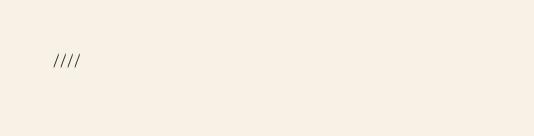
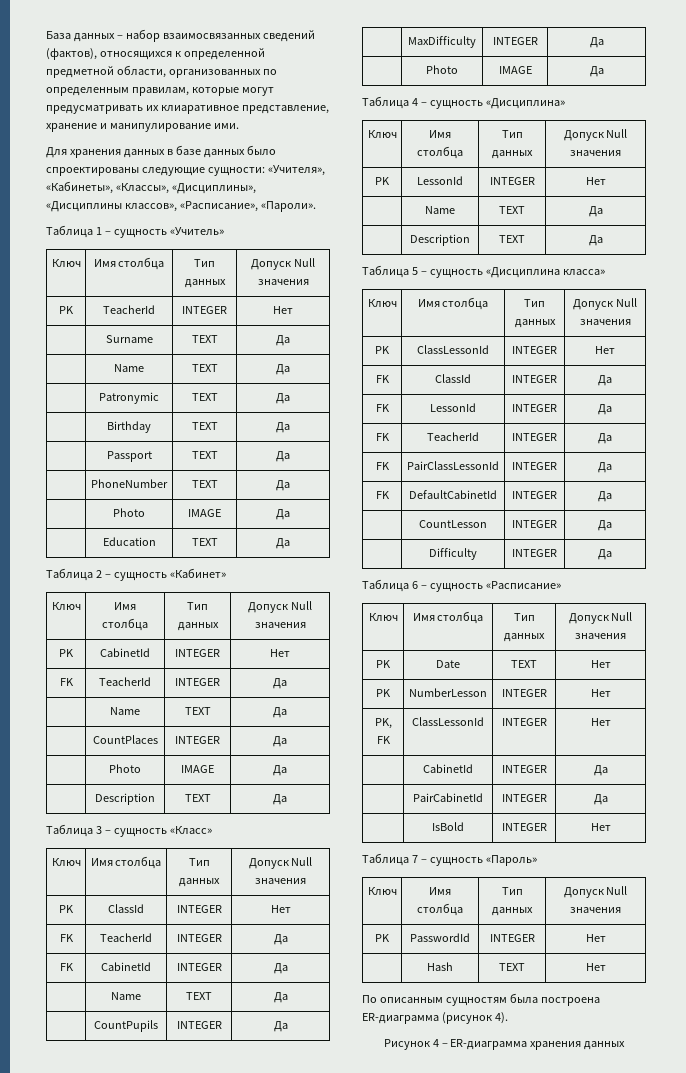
[53,53,81,69] //// -> [46,29,315,42] [46,48,265,60] [46,65,277,78] [46,87,274,96] [46,105,329,114] [46,123,239,132] [46,145,276,158] [46,165,325,176] [46,181,256,194] [46,201,316,212] [46,225,224,238] [51,259,81,267] [93,257,165,270] [194,259,215,267] [184,279,226,288] [251,258,315,270] [257,279,309,285] [59,306,74,314] [103,305,155,314] [182,306,227,314] [273,306,293,314] [105,335,153,343] [191,335,218,343] [276,335,290,346] [114,364,144,372] [191,364,218,372] [276,364,290,375] [99,392,159,404] [191,393,218,401] [276,393,290,404] [107,421,151,433] [191,422,218,430] [276,422,290,433] [106,451,152,462] [191,451,218,459] [276,451,290,462] [91,479,168,488] [191,480,218,488] [276,480,290,491] [113,508,145,517] [188,509,221,517] [276,509,290,520] [102,537,156,546] [191,538,218,546] [276,538,290,549] [46,568,226,581] [51,602,81,610] [114,602,136,610] [102,618,148,631] [187,602,208,610] [177,622,219,631] [248,601,312,613] [254,622,306,628] [59,649,74,657] [100,648,150,657] [175,649,220,657] [270,649,290,657] [59,678,74,686] [99,677,151,686] [175,678,220,686] [273,678,287,689] [110,707,140,715] [184,707,211,715] [273,707,287,718] [92,735,158,744] [175,736,220,744] [273,736,287,747] [109,764,141,773] [181,765,214,773] [273,765,287,776] [95,793,155,805] [184,794,211,802] [273,794,287,805] [46,824,212,837] [51,858,81,866] [90,856,162,869] [188,858,210,866] [179,878,220,887] [248,857,313,869] [255,878,306,884] [59,905,74,913] [108,904,144,913] [176,905,222,913] [270,905,291,913] [59,934,74,942] [100,933,152,942] [176,934,222,942] [273,934,288,945] [59,963,74,971] [101,962,151,971] [176,963,222,971] [273,963,288,974] [111,992,141,1000] [186,992,212,1000] [273,992,288,1003] [94,1020,158,1032] [176,1021,222,1029] [273,1021,288,1032] [408,36,476,48] [492,37,538,45] [589,37,604,48] [426,65,458,74] [498,66,532,74] [589,66,604,77] [362,96,565,109] [367,130,397,138] [429,130,451,138] [417,146,463,159] [501,130,523,138] [492,150,533,159] [563,129,628,141] [570,150,621,156] [375,177,390,185] [417,176,463,185] [489,177,535,185] [585,177,606,185] [425,206,455,214] [499,206,525,214] [588,206,603,217] [410,234,470,246] [499,235,525,243] [588,235,603,246] [362,265,605,278] [367,299,397,307] [417,297,489,310] [524,299,545,307] [514,319,556,328] [573,298,637,310] [579,319,631,325] [375,346,390,354] [417,345,489,354] [512,346,557,354] [595,346,615,354] [375,375,390,383] [435,374,471,383] [512,375,557,383] [598,375,612,386] [375,404,390,412] [430,403,476,412] [512,404,557,412] [598,404,612,415] [375,433,390,441] [427,432,479,441] [512,433,557,441] [598,433,612,444] [375,462,390,470] [407,461,499,470] [512,462,557,470] [598,462,612,473] [375,491,390,499] [409,490,497,499] [512,491,557,499] [598,491,612,502] [419,520,487,528] [512,520,557,528] [598,520,612,531] [429,548,477,560] [512,549,557,557] [598,549,612,560] [362,579,561,592] [368,613,398,621] [412,611,484,624] [513,613,535,621] [504,633,545,642] [568,612,633,624] [575,633,626,639] [376,660,391,668] [436,660,460,668] [511,660,537,668] [590,660,611,668] [376,689,391,697] [409,688,487,697] [501,689,547,697] [590,689,611,697] [374,718,392,729] [376,736,391,744] [412,717,484,726] [501,718,547,726] [590,718,611,726] [423,764,473,773] [501,765,547,773] [593,765,608,776] [413,793,483,802] [501,794,547,802] [593,794,608,805] [432,822,464,831] [501,823,547,831] [590,823,611,831] [362,853,537,866] [367,887,397,895] [429,887,451,895] [417,903,463,916] [501,887,523,895] [492,907,533,916] [563,886,628,898] [570,907,621,913] [375,934,390,942] [410,933,470,942] [489,934,535,942] [585,934,606,942] [427,962,453,971] [499,963,525,971] [585,963,606,971] [362,993,600,1006] [362,1012,508,1024] [383,1039,626,1050] База данных – набор взаимосвязанных сведений (фактов), относящихся к определенной предметной области, организованных по определенным правилам, которые могут предусматривать их клиаративное представление, хранение и манипулирование ими. // Для хранения данных в базе данных было спроектированы следующие сущности: «Учителя», «Кабинеты», «Классы», «Дисциплины», «Дисциплины классов», «Расписание», «Пароли». // Таблица 1 – сущность «Учитель» // Ключ | Имя столбца | Тип данных | Допуск Null значения // PK | TeacherId | INTEGER | Нет // | Surname | TEXT | Да // | Name | TEXT | Да // | Patronymic | TEXT | Да // | Birthday | TEXT | Да // | Passport | TEXT | Да // | PhoneNumber | TEXT | Да // | Photo | IMAGE | Да // | Education | TEXT | Да // Таблица 2 – сущность «Кабинет» // Ключ | Имя столбца | Тип данных | Допуск Null значения // PK | CabinetId | INTEGER | Нет // FK | TeacherId | INTEGER | Да // | Name | TEXT | Да // | CountPlaces | INTEGER | Да // | Photo | IMAGE | Да // | Description | TEXT | Да // Таблица 3 – сущность «Класс» // Ключ | Имя столбца | Тип данных | Допуск Null значения // PK | ClassId | INTEGER | Нет // FK | TeacherId | INTEGER | Да // FK | CabinetId | INTEGER | Да // | Name | TEXT | Да // | CountPupils | INTEGER | Да // | MaxDifficulty | INTEGER | Да // | Photo | IMAGE | Да // Таблица 4 – сущность «Дисциплина» // Ключ | Имя столбца | Тип данных | Допуск Null значения // PK | LessonId | INTEGER | Нет // | Name | TEXT | Да // | Description | TEXT | Да // Таблица 5 – сущность «Дисциплина класса» // Ключ | Имя столбца | Тип данных | Допуск Null значения // PK | ClassLessonId | INTEGER | Нет // FK | ClassId | INTEGER | Да // FK | LessonId | INTEGER | Да // FK | TeacherId | INTEGER | Да // FK | PairClassLessonId | INTEGER | Да // FK | DefaultCabinetId | INTEGER | Да // | CountLesson | INTEGER | Да // | Difficulty | INTEGER | Да // Таблица 6 – сущность «Расписание» // Ключ | Имя столбца | Тип данных | Допуск Null значения // PK | Date | TEXT | Нет // PK | NumberLesson | INTEGER | Нет // PK, FK | ClassLessonId | INTEGER | Нет // | CabinetId | INTEGER | Да // | PairCabinetId | INTEGER | Да // | IsBold | INTEGER | Нет // Таблица 7 – сущность «Пароль» // Ключ | Имя столбца | Тип данных | Допуск Null значения // PK | PasswordId | INTEGER | Нет // | Hash | TEXT | Нет // По описанным сущностям была построена ER-диаграмма (рисунок 4). // Рисунок 4 – ER-диаграмма хранения данных

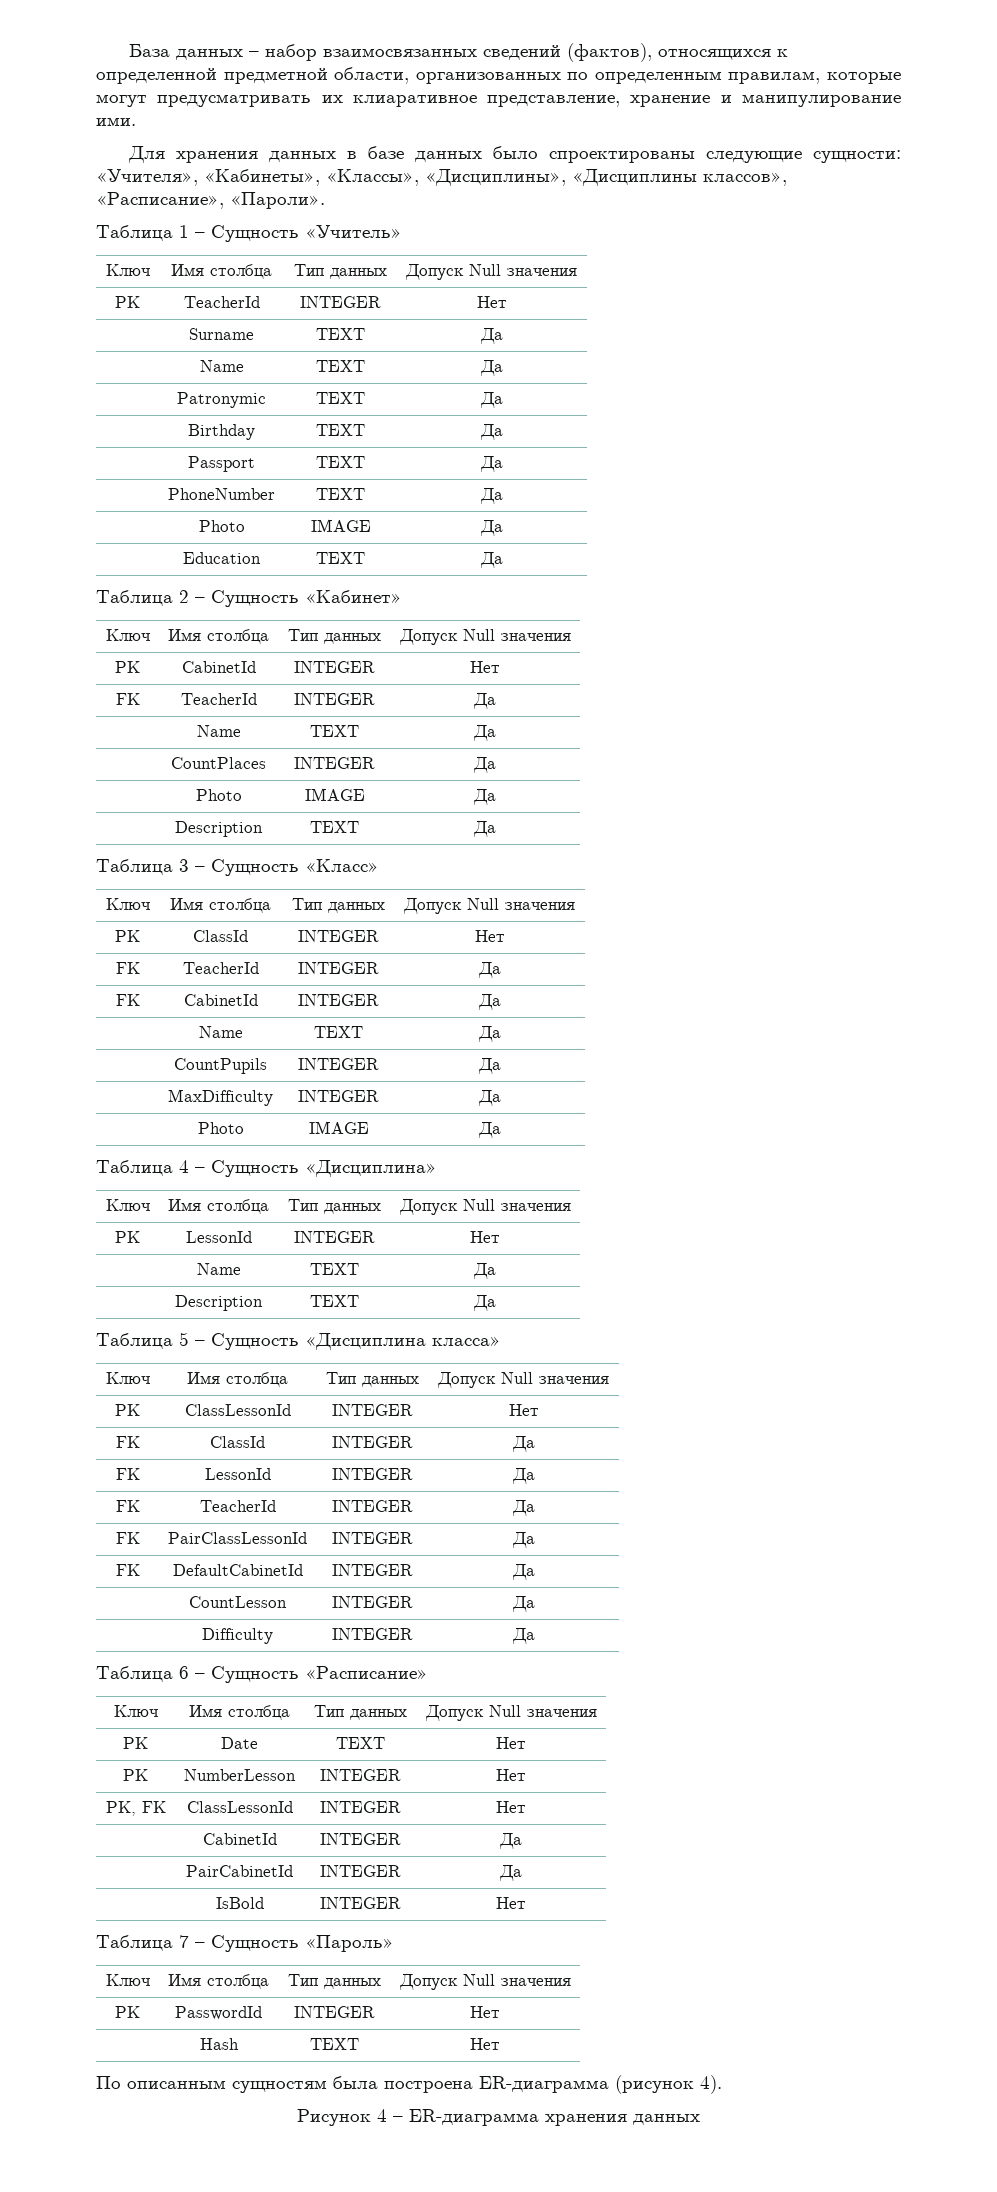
[113,229,167,238] сущность -> [211,225,299,242] Сущность
[113,572,167,581] сущность -> [211,590,299,607] Сущность
[113,828,167,837] сущность -> [211,859,299,876] Сущность
[429,100,483,109] сущность -> [211,1160,299,1177] Сущность
[429,269,483,278] сущность -> [211,1333,299,1350] Сущность
[429,583,483,592] сущность -> [211,1666,299,1683] Сущность
[429,857,483,866] сущность -> [211,1935,299,1952] Сущность

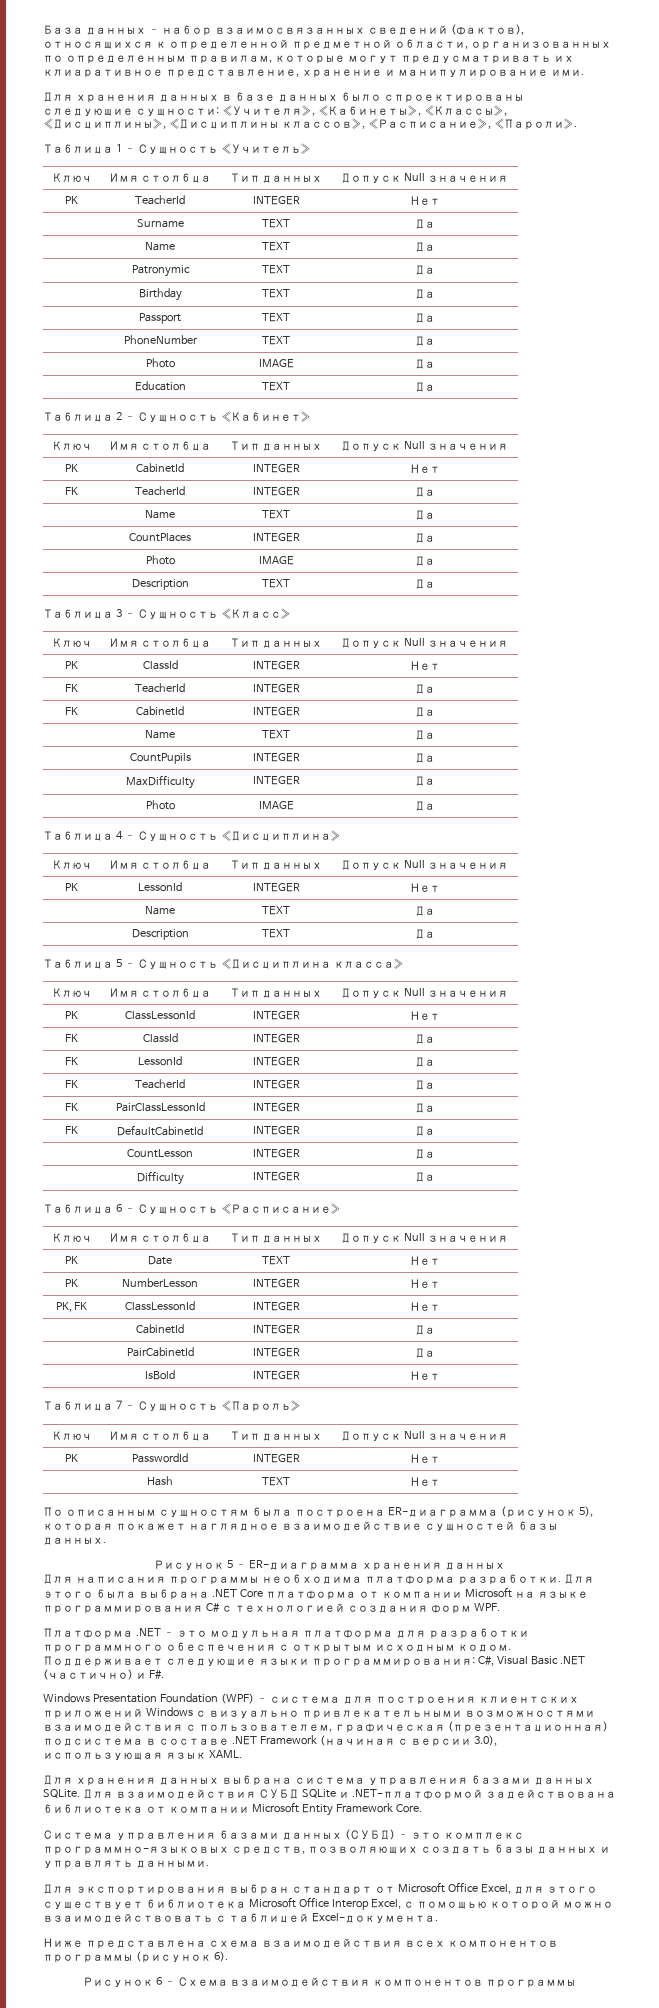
[700,2075,722,2094] [297,2109,387,2126] 4). // Рисунок 4 -> [578,1506,593,1517] [43,1521,558,1532] [43,1537,106,1545] [154,1560,234,1570] 5), которая покажет наглядное взаимодействие сущностей базы данных. // Рисунок 5
(700, 2119) none -> [43,1574,594,1585] [43,1587,588,1600] [43,1603,500,1614] [43,1628,529,1639] [43,1642,511,1653] [43,1656,585,1667] [43,1669,164,1680] [43,1693,579,1705] [43,1707,595,1719] [43,1721,608,1733] [43,1735,497,1747] [43,1750,242,1760] [43,1775,594,1786] [43,1789,616,1800] [43,1802,422,1816] [43,1829,524,1841] [43,1844,610,1855] [43,1860,209,1869] [43,1882,597,1895] [43,1897,613,1910] [43,1913,438,1923] [43,1938,558,1949] [43,1951,228,1963] [82,1977,577,1988] // Для написания программы необходима платформа разработки. Для этого была выбрана .NET Core платформа от компании Microsoft на языке программирования C# с технологией создания форм WPF. // Платформа .NET – это модульная платформа для разработки программного обеспечения с открытым исходным кодом. Поддерживает следующие языки программирования: C#, Visual Basic .NET (частично) и F#. // Windows Presentation Foundation (WPF) – система для построения клиентских приложений Windows с визуально привлекательными возможностями взаимодействия с пользователем, графическая (презентационная) подсистема в составе .NET Framework (начиная с версии 3.0), использующая язык XAML. // Для хранения данных выбрана система управления базами данных SQLite. Для взаимодействия СУБД SQLite и .NET-платформой задействована библиотека от компании Microsoft Entity Framework Core. // Система управления базами данных (СУБД) – это комплекс программно-языковых средств, позволяющих создать базы данных и управлять данными. // Для экспортирования выбран стандарт от Microsoft Office Excel, для этого существует библиотека Microsoft Office Interop Excel, с помощью которой можно взаимодействовать с таблицей Excel-документа. // Ниже представлена схема взаимодействия всех компонентов программы (рисунок 6). // Рисунок 6 – Схема взаимодействия компонентов программы

